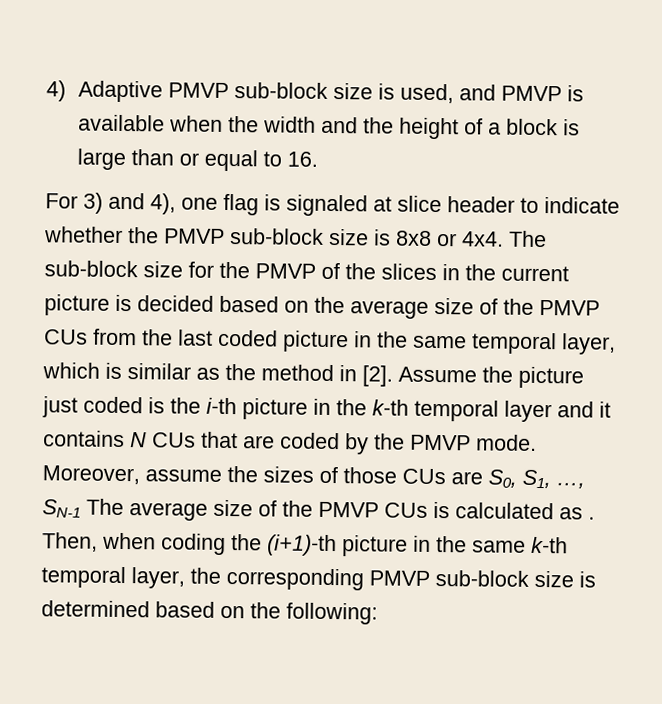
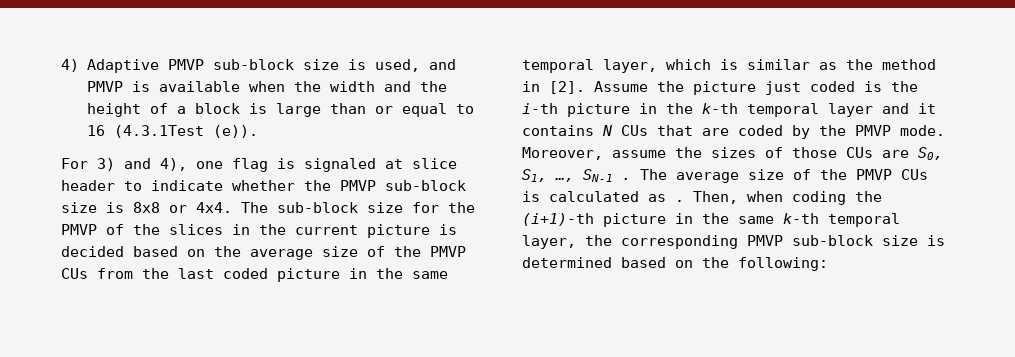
[287,151,319,167] 16. -> [86,125,258,138] 16 (4.3.1Test (e)).
(81, 508) none -> [622,178,631,180] .

